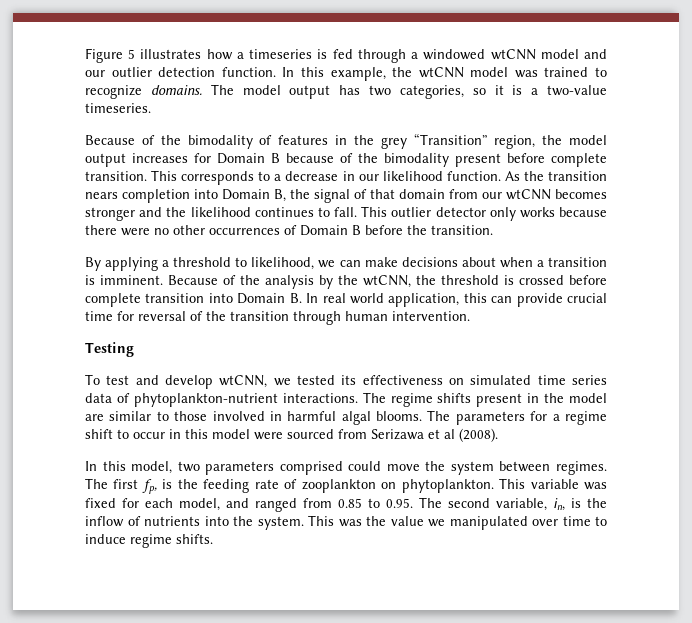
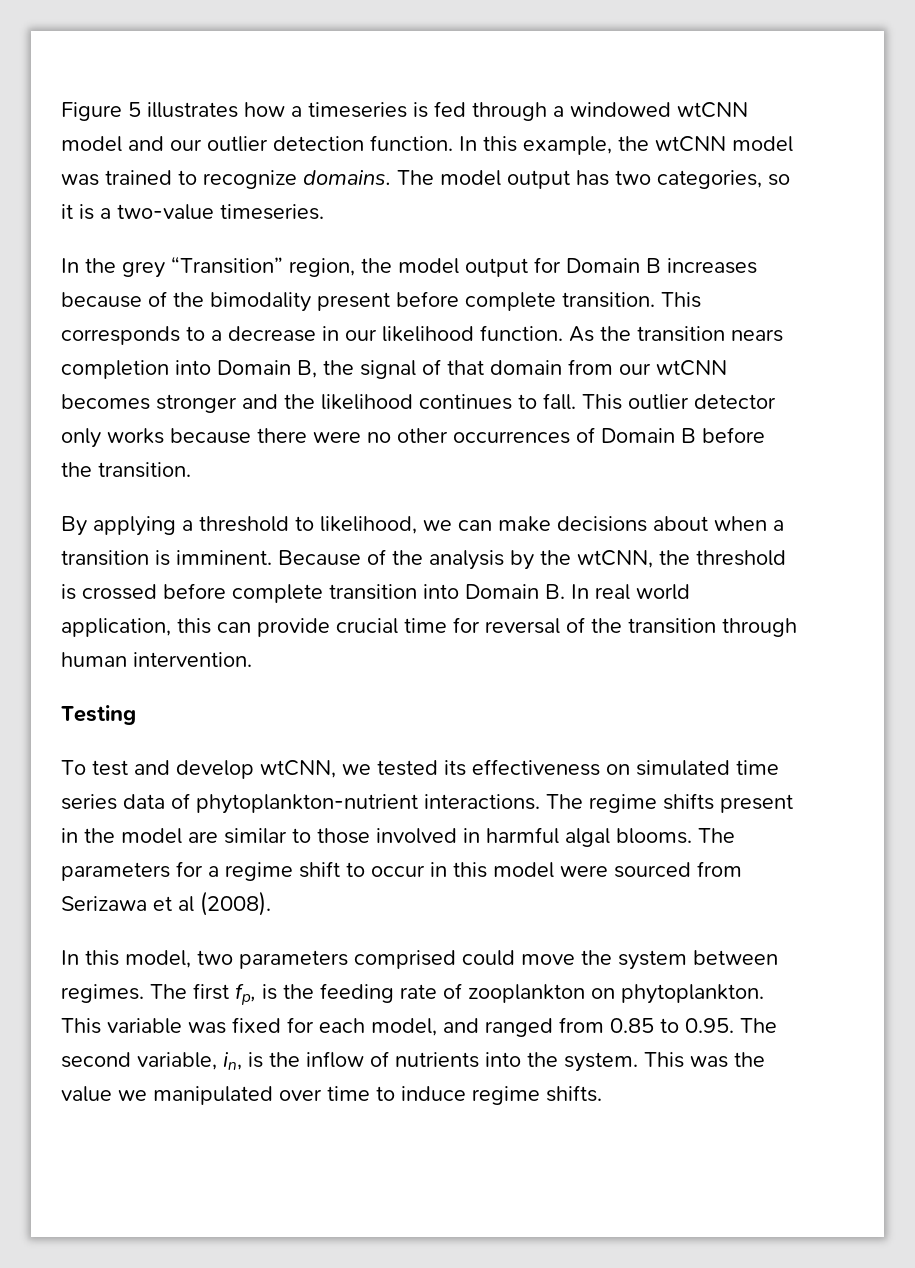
[85,135,347,149] Because of the bimodality of features in -> [61,258,79,273] In
[132,153,188,163] increases -> (528, 267) none
(280, 158) none -> [667,258,757,274] increases

